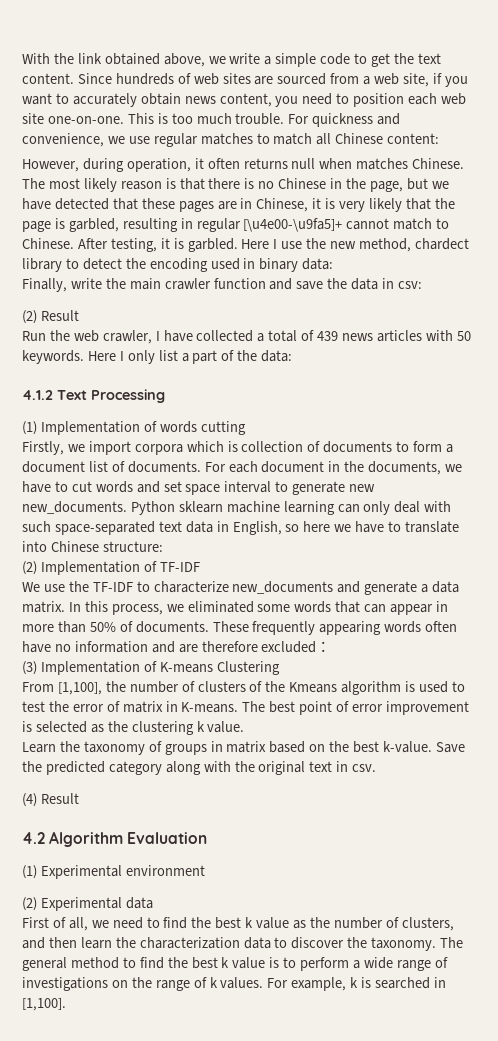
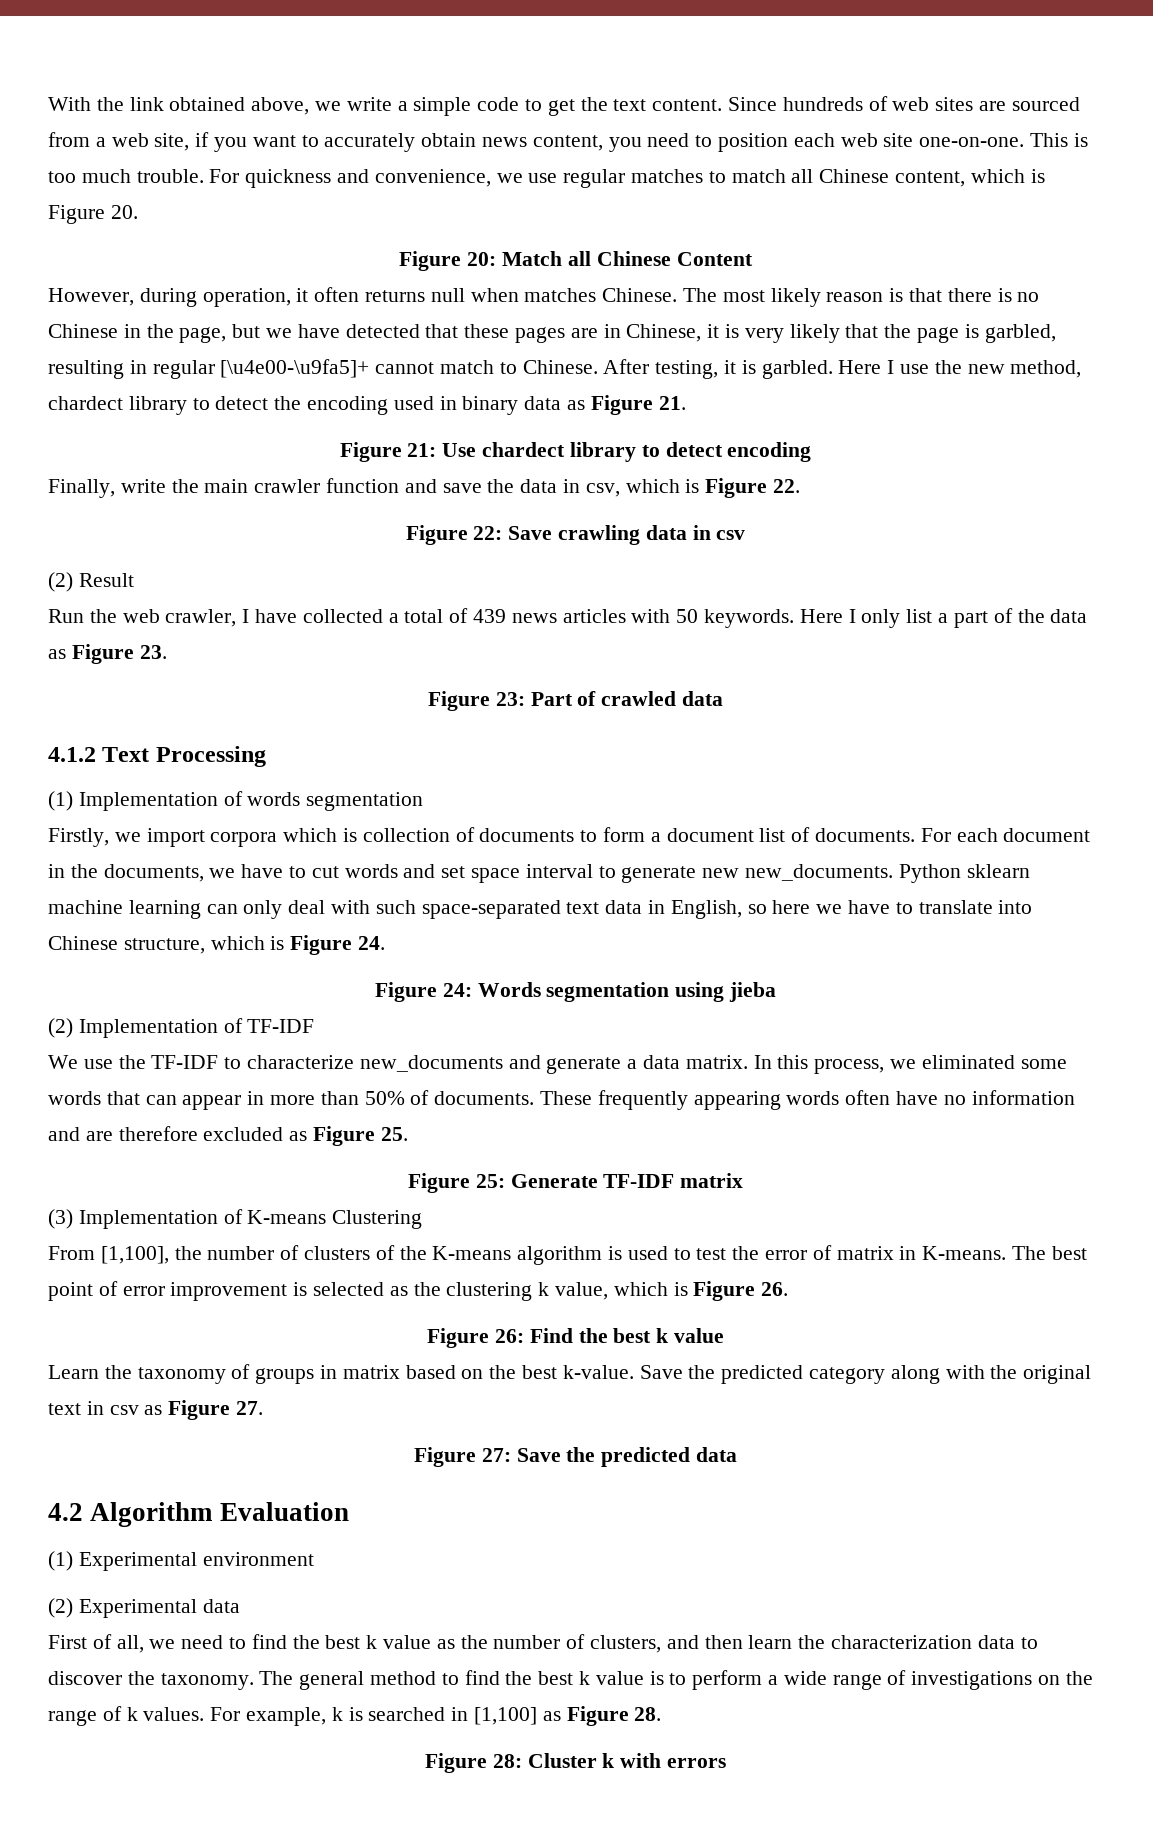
[387,133,440,144] content: -> [895,169,1045,187] [48,205,138,224] [399,251,753,271] content, which is Figure 20. // Figure 20: Match all Chinese Content
[302,258,334,270] data: -> [524,395,686,415] [339,442,812,462] data as Figure 21. // Figure 21: Use chardect library to detect encoding
[398,281,423,289] csv: -> [585,478,801,498] [405,525,746,545] csv, which is Figure 22. // Figure 22: Save crawling data in csv
[261,350,293,362] data: -> [1050,609,1088,623] [48,644,167,664] [427,691,724,711] data as Figure 23. // Figure 23: Part of crawled data
[200,421,246,435] cutting -> [306,792,424,811] segmentation
[102,541,163,552] structure: -> [123,935,386,955] [374,982,777,1002] structure, which is Figure 24. // Figure 24: Words segmentation using jieba
[316,641,332,652] ： -> [289,1126,408,1146] [407,1173,744,1193] as Figure 25. // Figure 25: Generate TF-IDF matrix
[289,682,338,693] Kmeans -> [432,1246,512,1260] K-means
[207,721,245,733] value. -> [555,1281,789,1301] [427,1328,724,1348] value, which is Figure 26. // Figure 26: Find the best k value
[352,764,377,772] [22,793,79,807] csv. // (4) Result -> [109,1400,264,1420] [413,1447,738,1467] csv as Figure 27. // Figure 27: Save the predicted data
[22,998,66,1011] [1,100]. -> [474,1706,662,1726] [424,1753,727,1773] [1,100] as Figure 28. // Figure 28: Cluster k with errors

